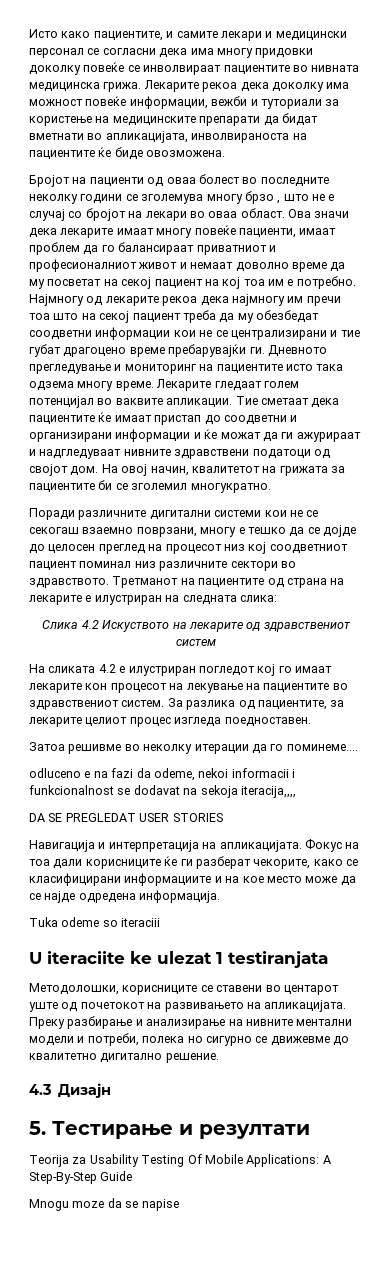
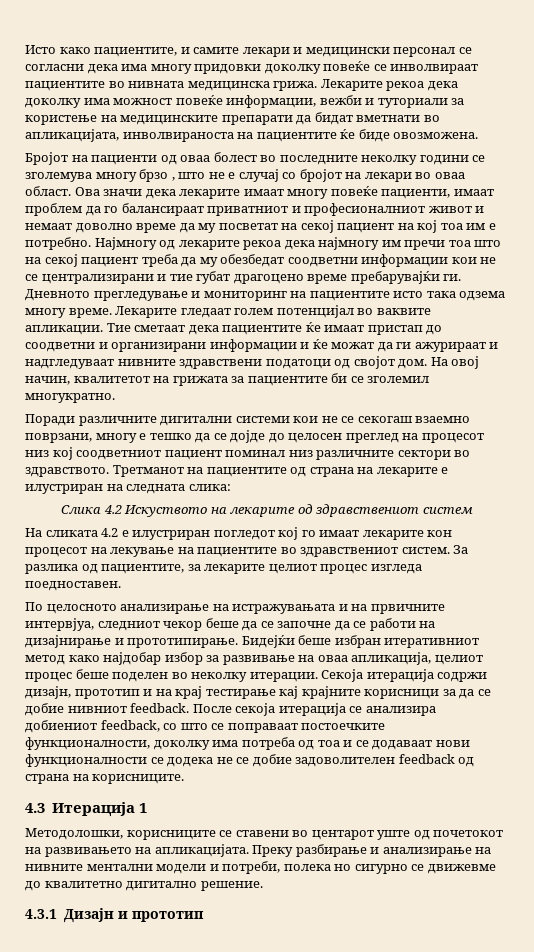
[29,742,358,754] [29,768,295,781] [29,785,296,798] [29,813,223,822] [29,839,360,852] [29,856,358,869] [29,873,356,886] [29,890,221,903] [29,917,161,927] [29,951,212,964] Затоа решивме во неколку итерации да го поминеме.... // odluceno e na fazi da odeme, nekoi informacii i funkcionalnost se dodavat na sekoja iteracija,,,, // DA SE PREGLEDAT USER STORIES // Навигација и интерпретација на апликацијата. Фокус на тоа дали корисниците ќе ги разберат чекорите, како се класифицирани информациите и на кое место може да се најде одредена информација. // Tuka odeme so iteraciii // U iteraciite ke ulezat -> [25,602,445,614] [25,618,436,631] [25,635,480,648] [25,652,483,665] [25,669,488,682] [25,686,491,699] [25,703,436,716] [25,720,386,733] [25,737,470,750] [25,754,475,767] [25,774,185,784] [25,802,135,817] По целосното анализирање на истражувањата и на првичните интервјуа, следниот чекор беше да се започне да се работи на дизајнирање и прототипирање. Бидејќи беше избран итеративниот метод како најдобар избор за развивање на оваа апликација, целиот процес беше поделен во неколку итерации. Секоја итерација содржи дизајн, прототип и на крај тестирање кај крајните корисници за да се добие нивниот feedback. После секоја итерација се анализира добиениот feedback, со што се поправаат постоечките функционалности, доколку има потреба од тоа и се додаваат нови функционалности се додека не се добие задоволителен feedback од страна на корисниците. // 4.3 Итерација
[228,951,328,968] testiranjata -> (147, 808) none
[29,1084,52,1095] 4.3 -> [25,909,57,919] 4.3.1
[29,1121,311,1139] [29,1154,331,1167] [29,1171,133,1184] [29,1198,179,1211] // 5. Тестирање и резултати // Teorija za Usability Testing Of Mobile Applications: A Step-By-Step Guide // Mnogu moze da se napise -> [117,911,204,922] и прототип

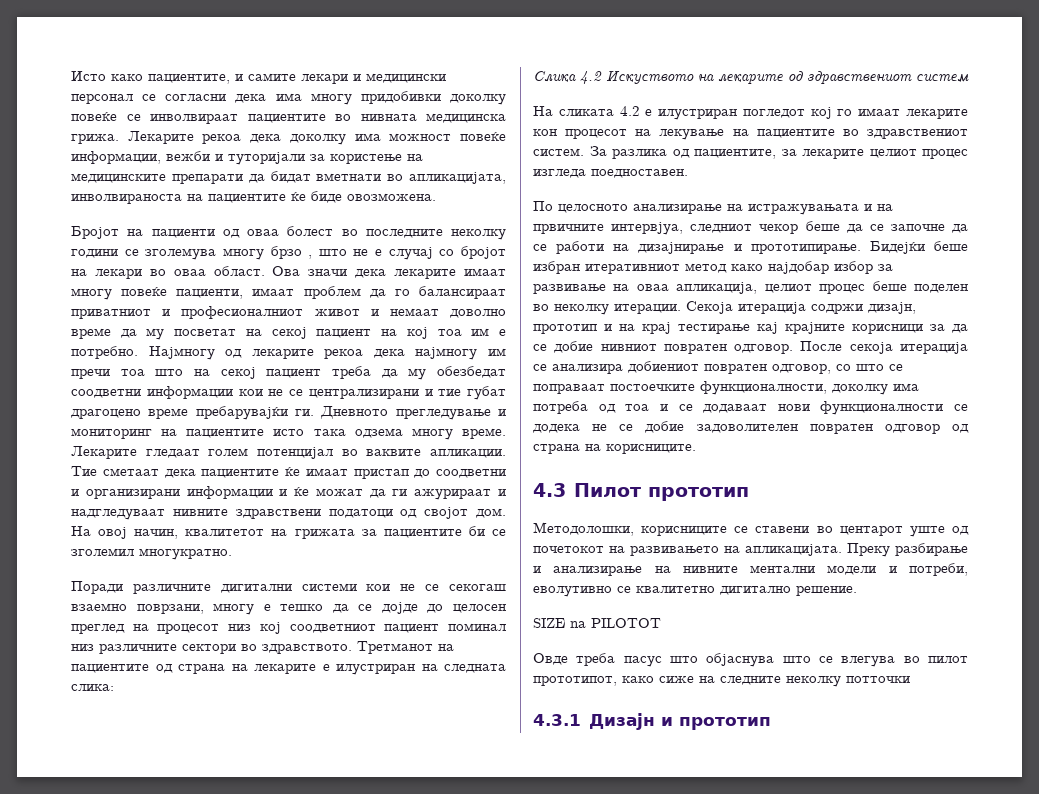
[194,64,262,74] придовки -> [360,91,441,104] придобивки
[377,98,448,108] туториали -> [228,152,305,165] туторијали
[130,703,190,713] feedback. -> [663,344,794,354] повратен одговор.
[100,720,160,732] feedback, -> [704,364,831,374] повратен одговор,
[398,754,455,764] feedback -> [809,424,940,434] повратен одговор
[51,802,147,817] Итерација 1 -> [573,483,749,501] Пилот прототип
[283,864,496,874] [25,881,263,891] полека но сигурно се движевме до квалитетно дигитално решение. -> [533,586,857,597] [533,618,661,628] [533,653,968,667] [533,676,910,687] еволутивно се квалитетно дигитално решение. // SIZE na PILOTOT // Овде треба пасус што објаснува што се влегува во пилот прототипот, како сиже на следните неколку потточки

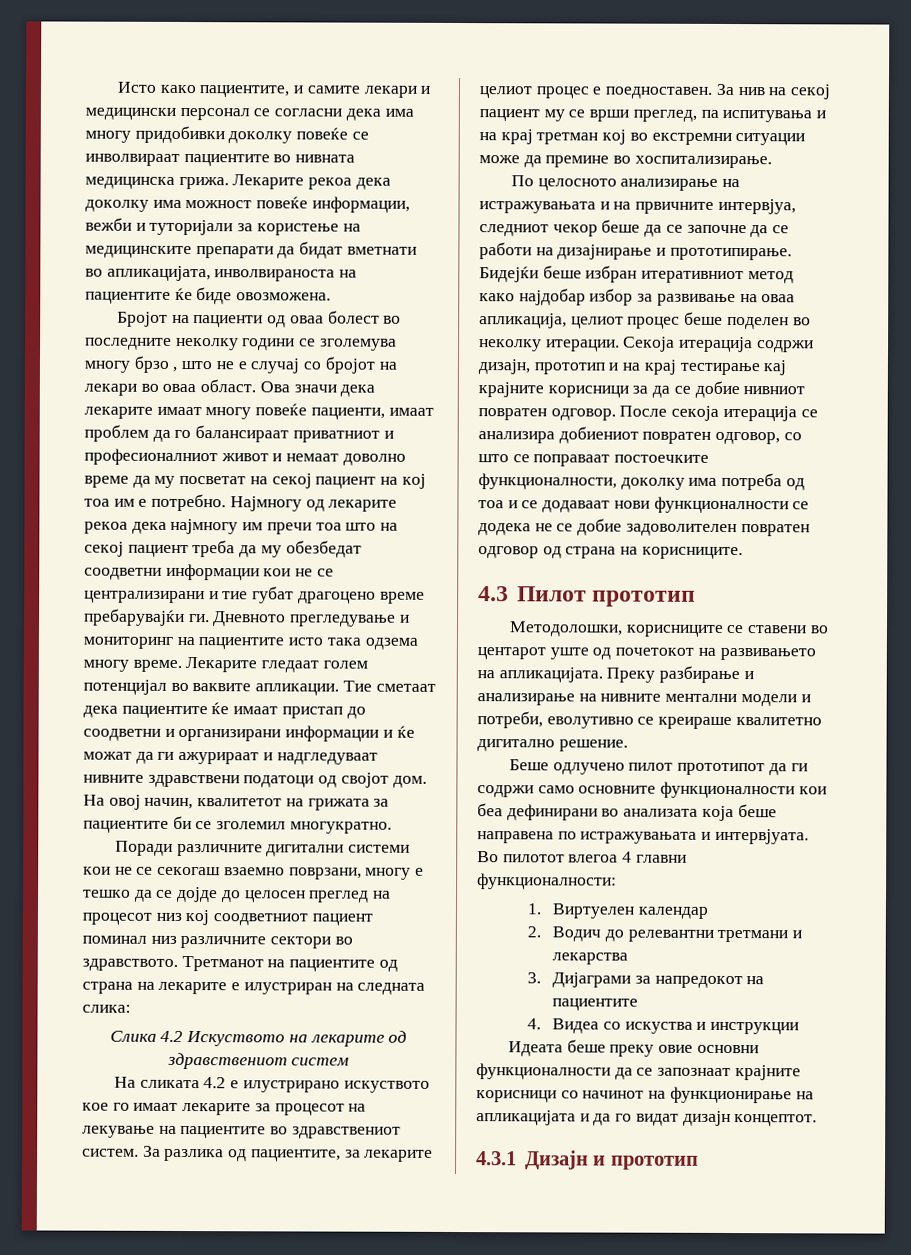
[658,107,832,120] илустриран погледот кој -> [242,1080,430,1093] [82,1102,109,1111] илустрирано искуството кое
[533,129,557,136] кон -> [254,1103,271,1112] за
[533,169,586,178] изгледа -> [592,86,602,95] е
(688, 173) none -> [715,83,831,100] [479,109,827,123] [479,129,806,146] [479,155,772,169] За нив на секој пациент му се врши преглед, па испитувања и на крај третман кој во екстремни ситуации може да премине во хоспитализирање.
(631, 589) none -> [658,716,733,730] креираше
[533,618,661,628] [533,653,968,667] [533,676,910,687] SIZE na PILOTOT // Овде треба пасус што објаснува што се влегува во пилот прототипот, како сиже на следните неколку потточки -> [509,759,808,776] [477,781,827,799] [477,803,777,822] [477,828,809,845] [477,851,687,863] [477,873,617,890] [526,903,708,919] [526,926,803,943] [552,952,629,965] [526,972,765,989] [552,998,639,1011] [526,1018,800,1035] [508,1039,759,1057] [476,1063,801,1081] [476,1086,814,1104] [476,1110,818,1127] Беше одлучено пилот прототипот да ги содржи само основните функционалности кои беа дефинирани во анализата која беше направена по истражувањата и интервјуата. Во пилотот влегоа 4 главни функционалности: // 1. Виртуелен календар // 2. Водич до релевантни третмани и лекарства // 3. Дијаграми за напредокот на пациентите // 4. Видеа со искуства и инструкции // Идеата беше преку овие основни функционалности да се запознаат крајните корисници со начинот на функционирање на апликацијата и да го видат дизајн концептот.

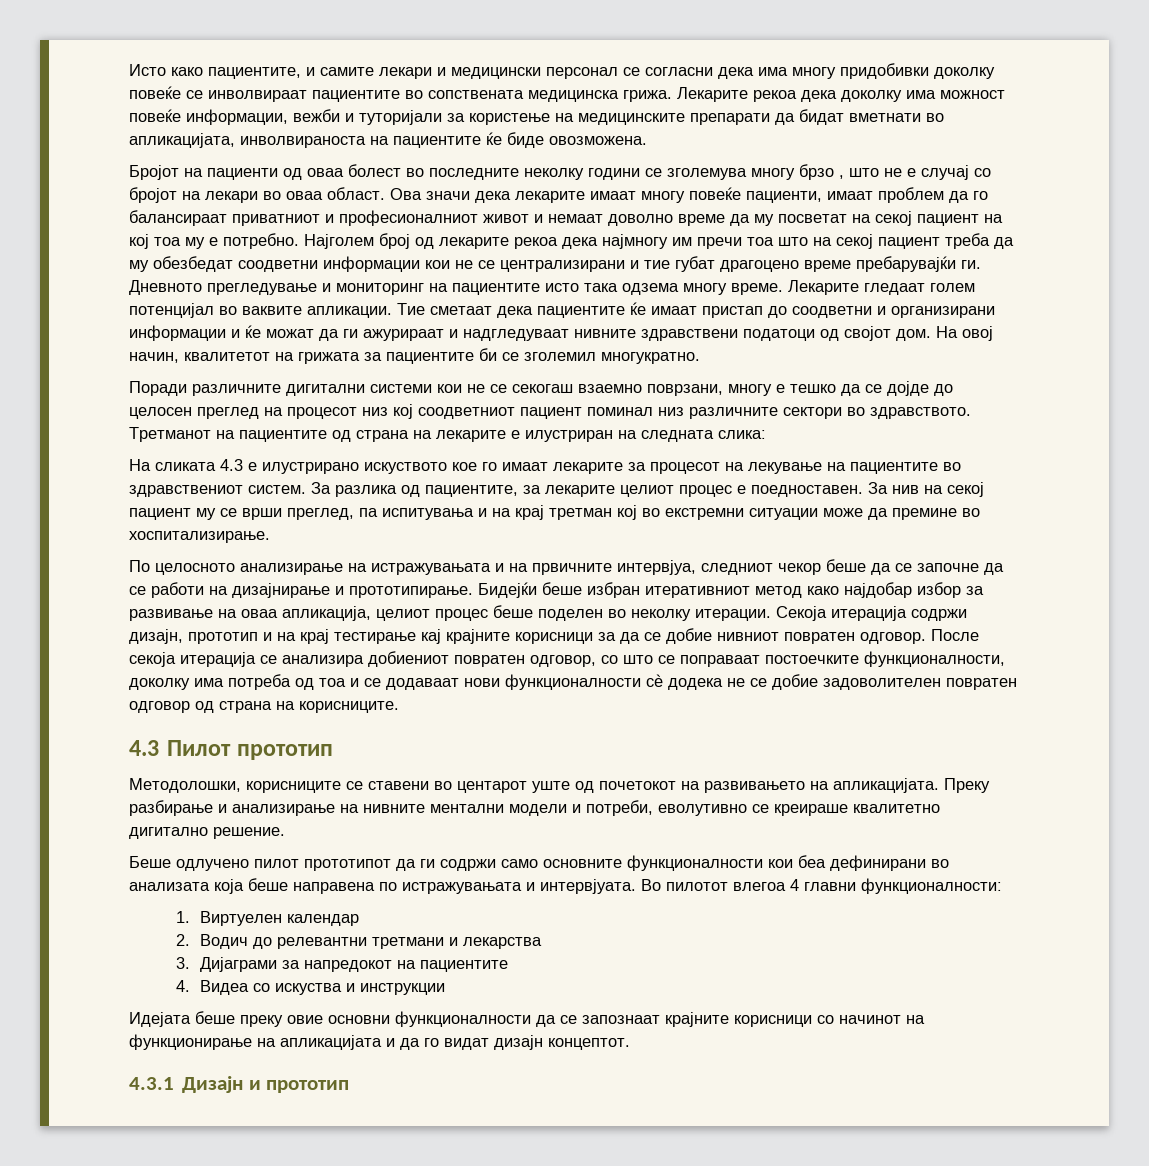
[295,154,356,163] нивната -> [428,90,524,99] сопствената
[113,498,135,507] им -> [185,237,205,249] му
[229,496,302,512] Најмногу -> [304,233,410,249] Најголем број
[109,1030,408,1047] [166,1052,350,1070] // Слика 4.2 Искуството на лекарите од здравствениот систем -> (766, 434) none
[203,1077,227,1089] 4.2 -> [220,459,243,471] 4.3
[792,501,810,510] се -> [646,674,663,687] сè
[508,1041,564,1057] Идеата -> [129,1012,191,1027] Идеjата

